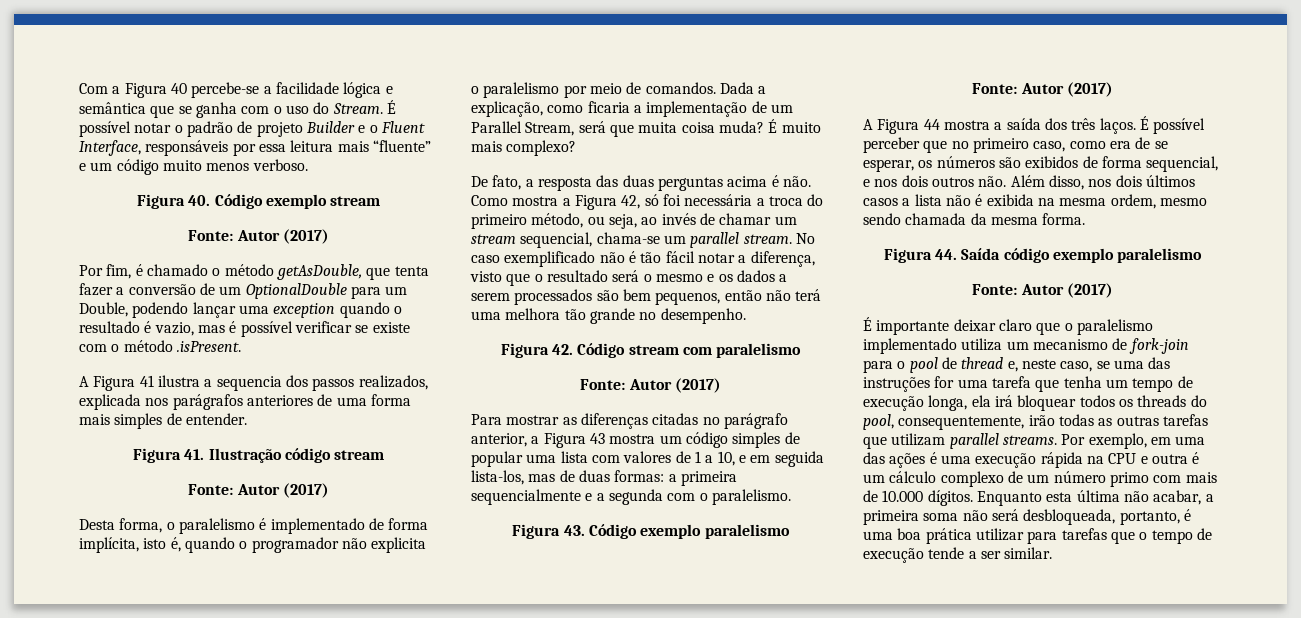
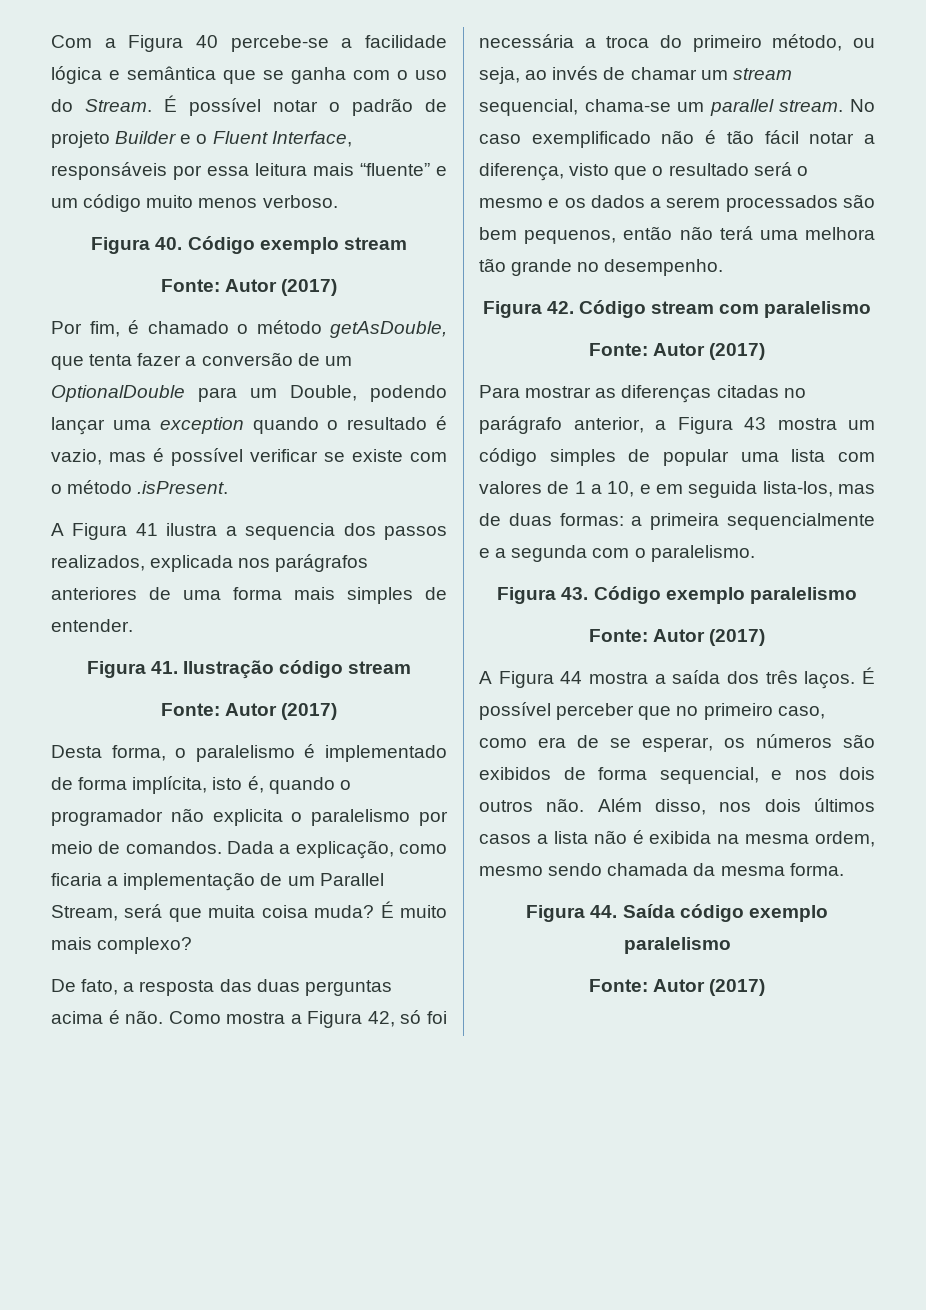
[863,317,1153,335] [863,338,1189,354] [863,357,1171,373] [863,376,1193,392] [863,395,1207,411] [863,414,1208,430] [863,433,1206,449] [863,452,1200,468] [863,471,1217,487] [863,490,1214,506] [863,509,1191,525] [863,528,1212,544] [863,547,1053,563] // É importante deixar claro que o paralelismo implementado utiliza um mecanismo de fork-join para o pool de thread e, neste caso, se uma das instruções for uma tarefa que tenha um tempo de execução longa, ela irá bloquear todos os threads do pool, consequentemente, irão todas as outras tarefas que utilizam parallel streams. Por exemplo, em uma das ações é uma execução rápida na CPU e outra é um cálculo complexo de um número primo com mais de 10.000 dígitos. Enquanto esta última não acabar, a primeira soma não será desbloqueada, portanto, é uma boa prática utilizar para tarefas que o tempo de execução tende a ser similar. -> (766, 987) none

